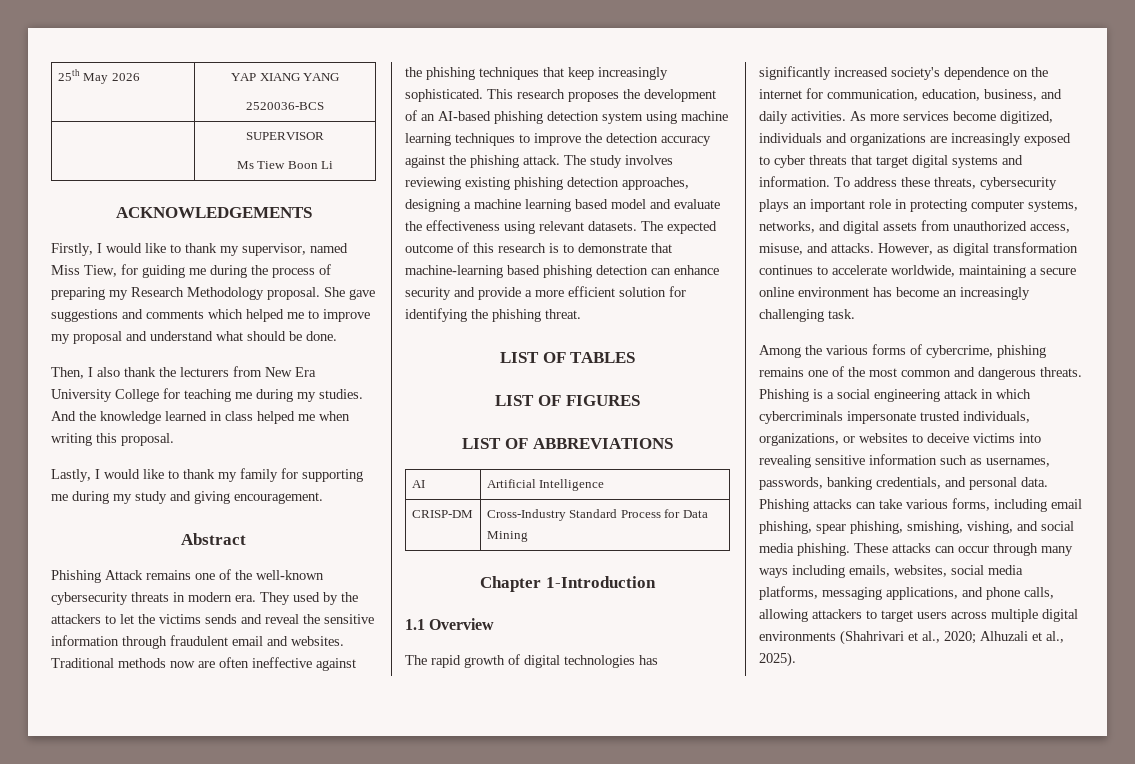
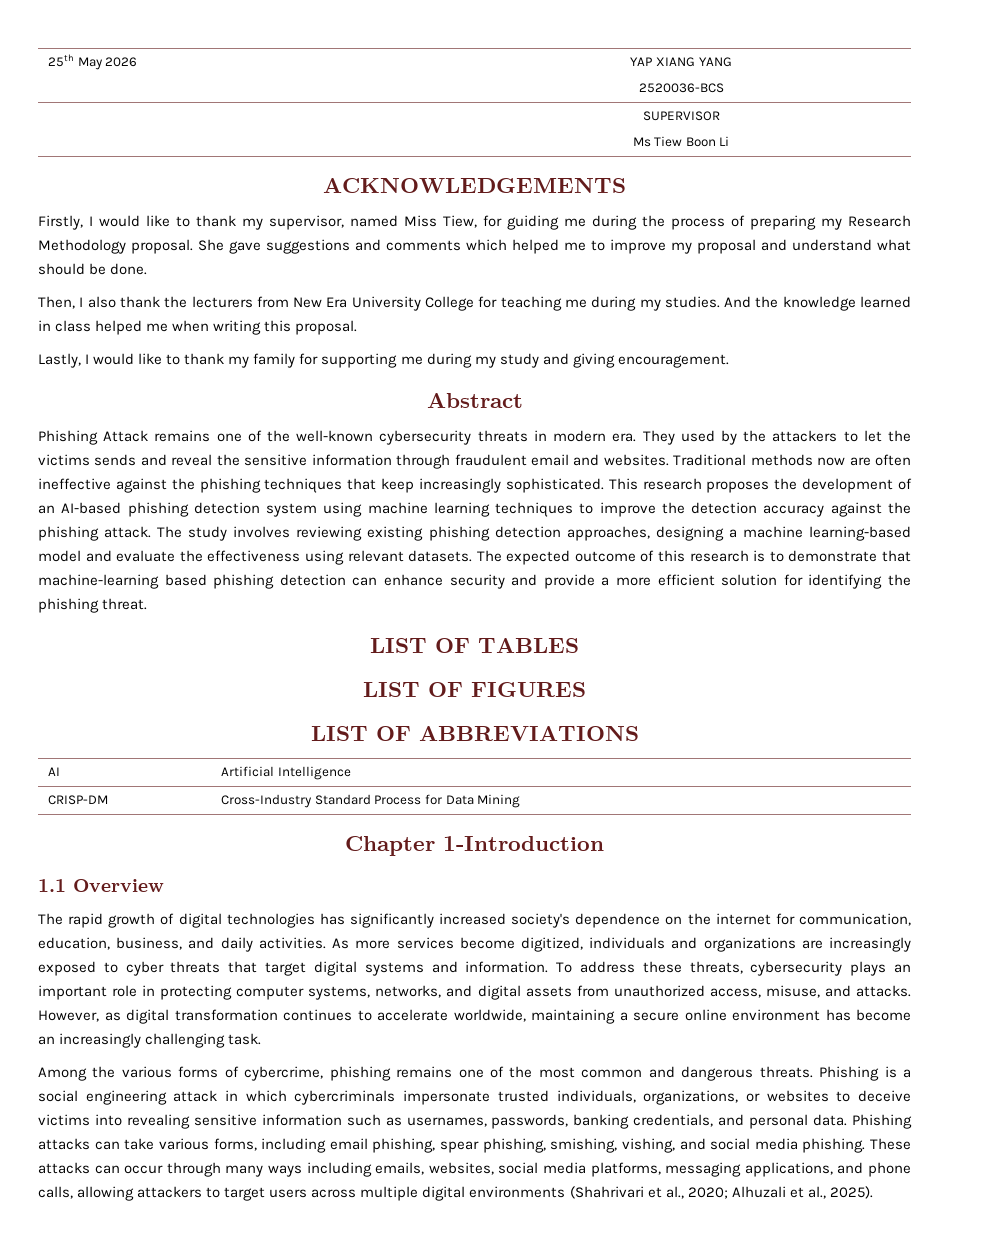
[525,199,608,212] learning based -> [809,526,912,541] learning-based

